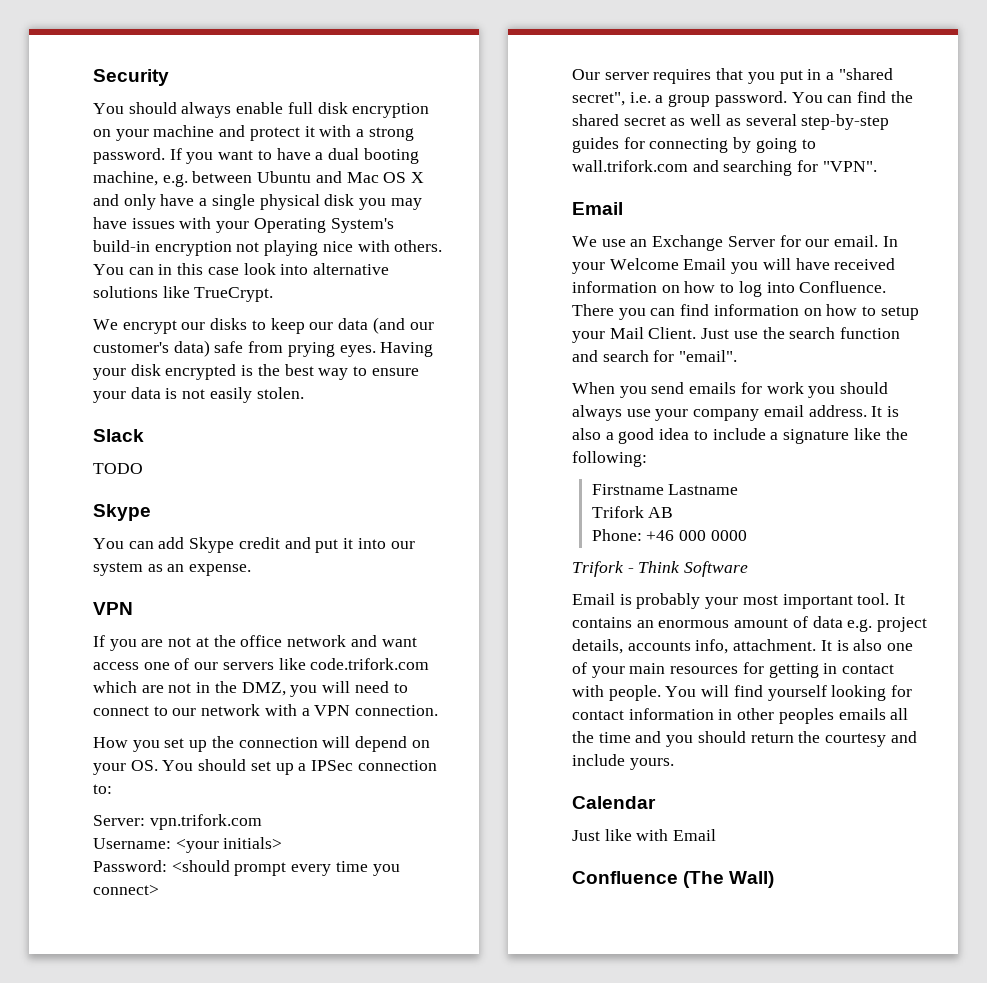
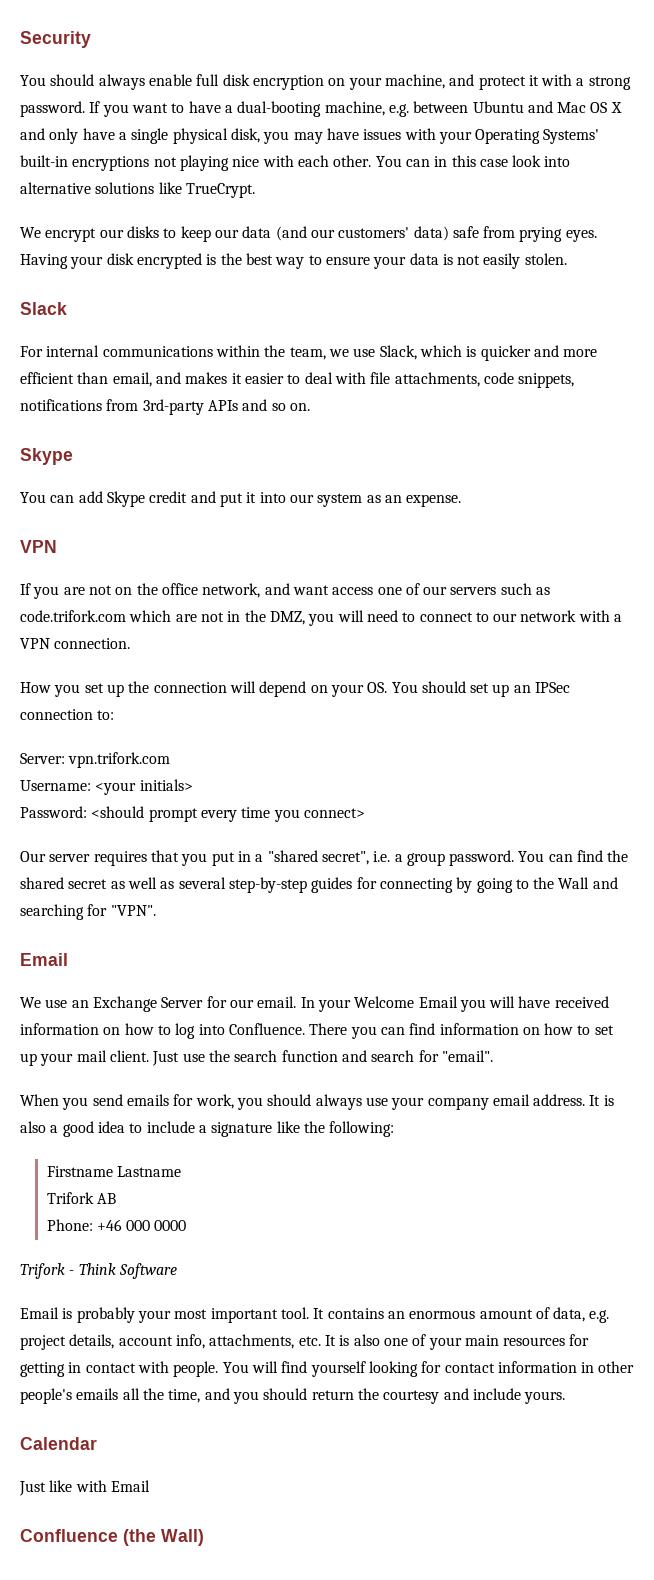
[153,125,215,137] machine -> [384,74,445,89] machine,
[328,148,419,164] dual booting -> [237,101,322,117] dual-booting
[324,194,355,206] disk -> [230,128,260,143] disk,
[330,218,394,233] [93,240,232,256] System's build-in encryption -> [543,129,600,144] [20,155,150,171] Systems' built-in encryptions
[394,240,443,252] others. -> [297,155,372,167] each other.
[93,342,169,353] customer's -> [338,227,410,238] customers'
[93,463,143,474] TODO -> [20,345,598,361] [20,372,575,388] [20,399,310,415] For internal communications within the team, we use Slack, which is quicker and more efficient than email, and makes it easier to deal with file attachments, code snippets, notifications from 3rd-party APIs and so on.
[195,637,209,647] at -> [115,587,133,595] on
[287,635,347,647] network -> [202,583,261,598] network,
[278,658,306,670] like -> [500,583,551,595] such as
[298,763,307,771] a -> [513,685,531,693] an
[572,160,688,172] wall.trifork.com -> [533,877,590,889] the Wall
[880,306,919,320] [572,327,697,343] setup your Mail Client. -> [594,1025,614,1035] [20,1050,149,1066] set up your mail client.
[766,382,804,394] work -> [195,1094,234,1109] work,
[812,616,843,628] data -> [553,1307,586,1322] data,
[627,639,817,654] accounts info, attachment. -> [118,1334,321,1349] account info, attachments, etc.
[778,708,834,724] peoples -> [20,1388,72,1404] people's
[598,732,631,743] time -> [168,1389,201,1403] time,
[683,871,725,888] (The -> [123,1529,156,1546] (the

